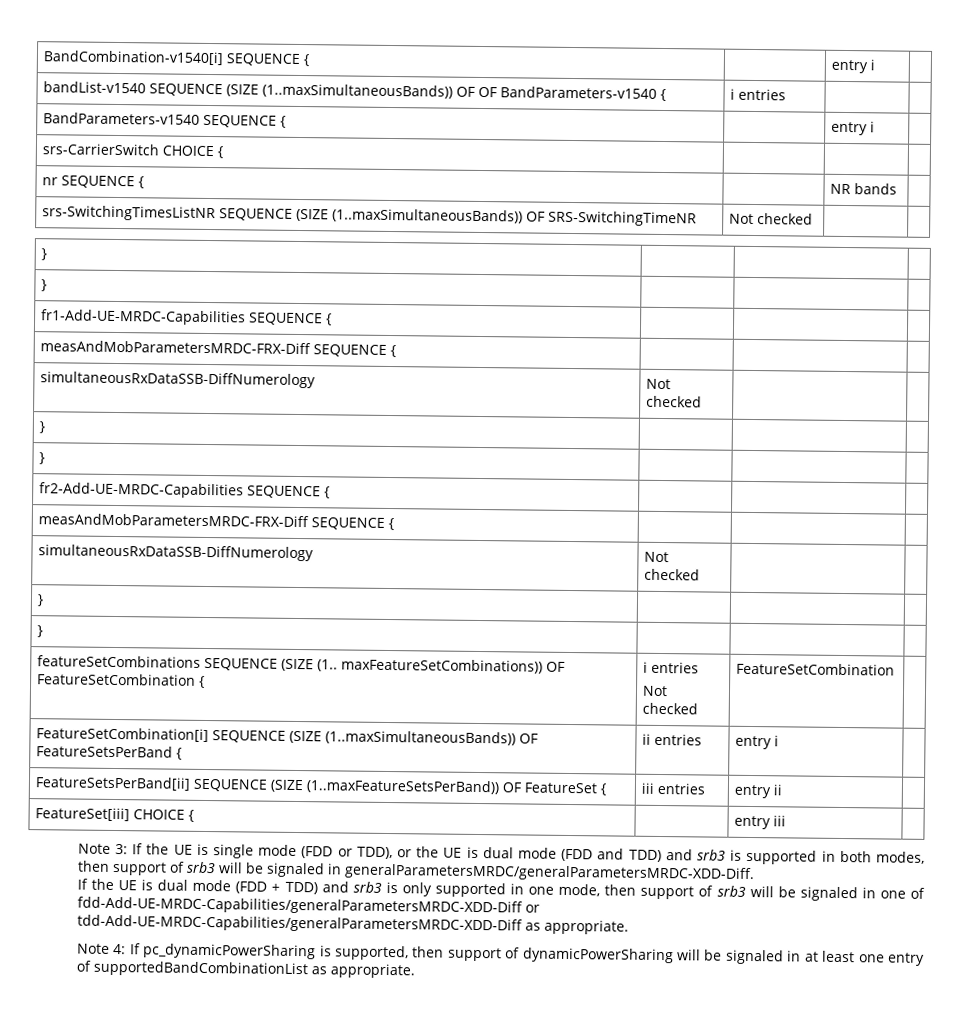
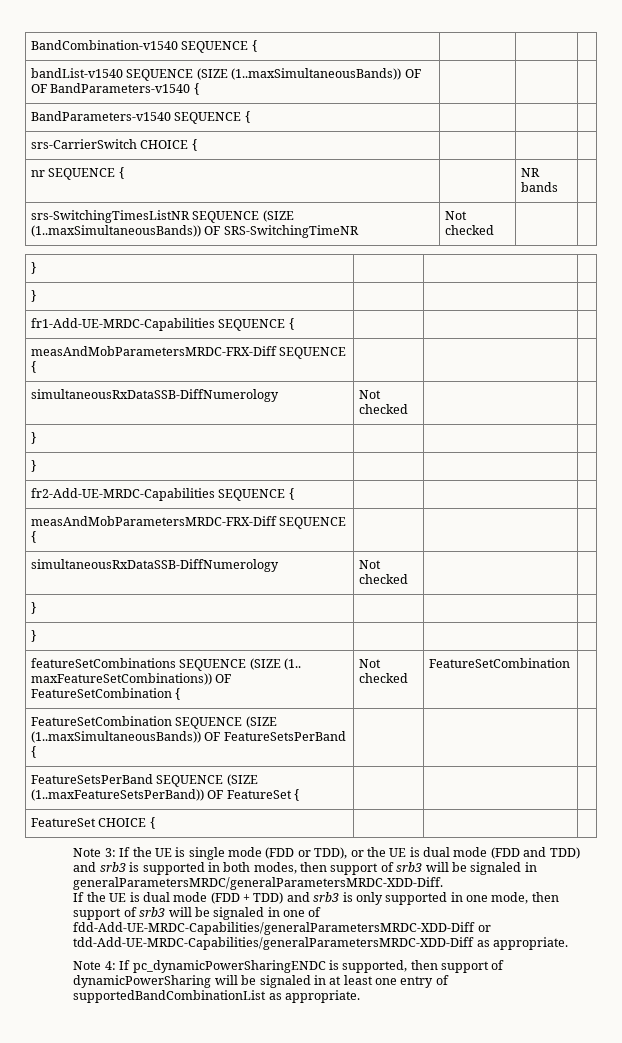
[43,50,310,67] [831,59,876,74] BandCombination-v1540[i] SEQUENCE { | | entry i -> [31,40,257,53] BandCombination-v1540 SEQUENCE { | |
[730,88,787,101] i entries -> (199, 89) none
[831,121,876,136] entry i -> (250, 117) none
[643,661,700,674] i entries // -> (181, 694) none
[36,727,210,743] FeatureSetCombination[i] -> [31,716,173,726] FeatureSetCombination
[642,733,703,746] [735,735,780,750] [35,776,192,791] ii entries | entry i | // FeatureSetsPerBand[ii] -> [31,774,154,784] | | // FeatureSetsPerBand
[641,782,706,795] [734,784,783,799] [35,807,195,822] [734,815,787,830] iii entries | entry ii | // FeatureSet[iii] CHOICE { | | entry iii -> [31,817,155,829] | | // FeatureSet CHOICE { | |
[143,943,317,960] pc_dynamicPowerSharing -> [132,960,326,973] pc_dynamicPowerSharingENDC

